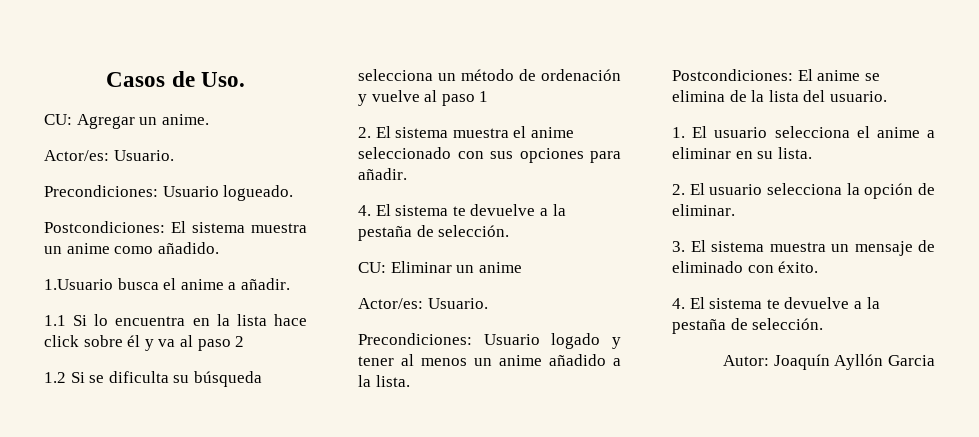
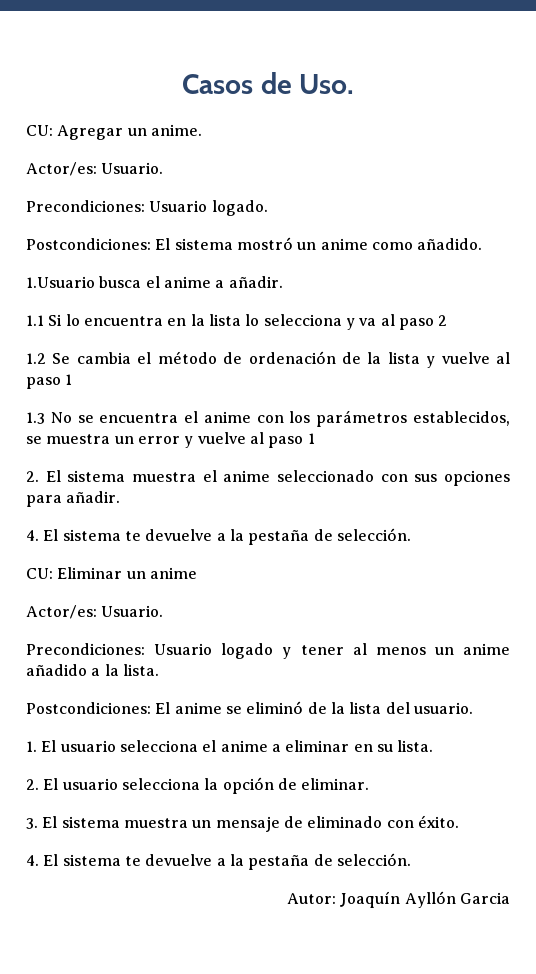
[223,185,294,201] logueado. -> [211,200,268,216] logado.
[251,223,307,233] muestra -> [236,237,293,250] mostró
[274,314,307,326] [44,335,141,347] hace click sobre él -> [245,314,342,326] lo selecciona
[70,371,262,387] [358,69,621,81] Si se dificulta su búsqueda selecciona un método de ordenación -> [52,351,511,368] [26,374,73,389] [26,410,510,427] [26,434,180,444] Se cambia el método de ordenación de la lista y vuelve al paso 1 // 1.3 No se encuentra el anime con los parámetros establecidos, se muestra un error
[672,90,725,102] elimina -> [246,701,304,714] eliminó

